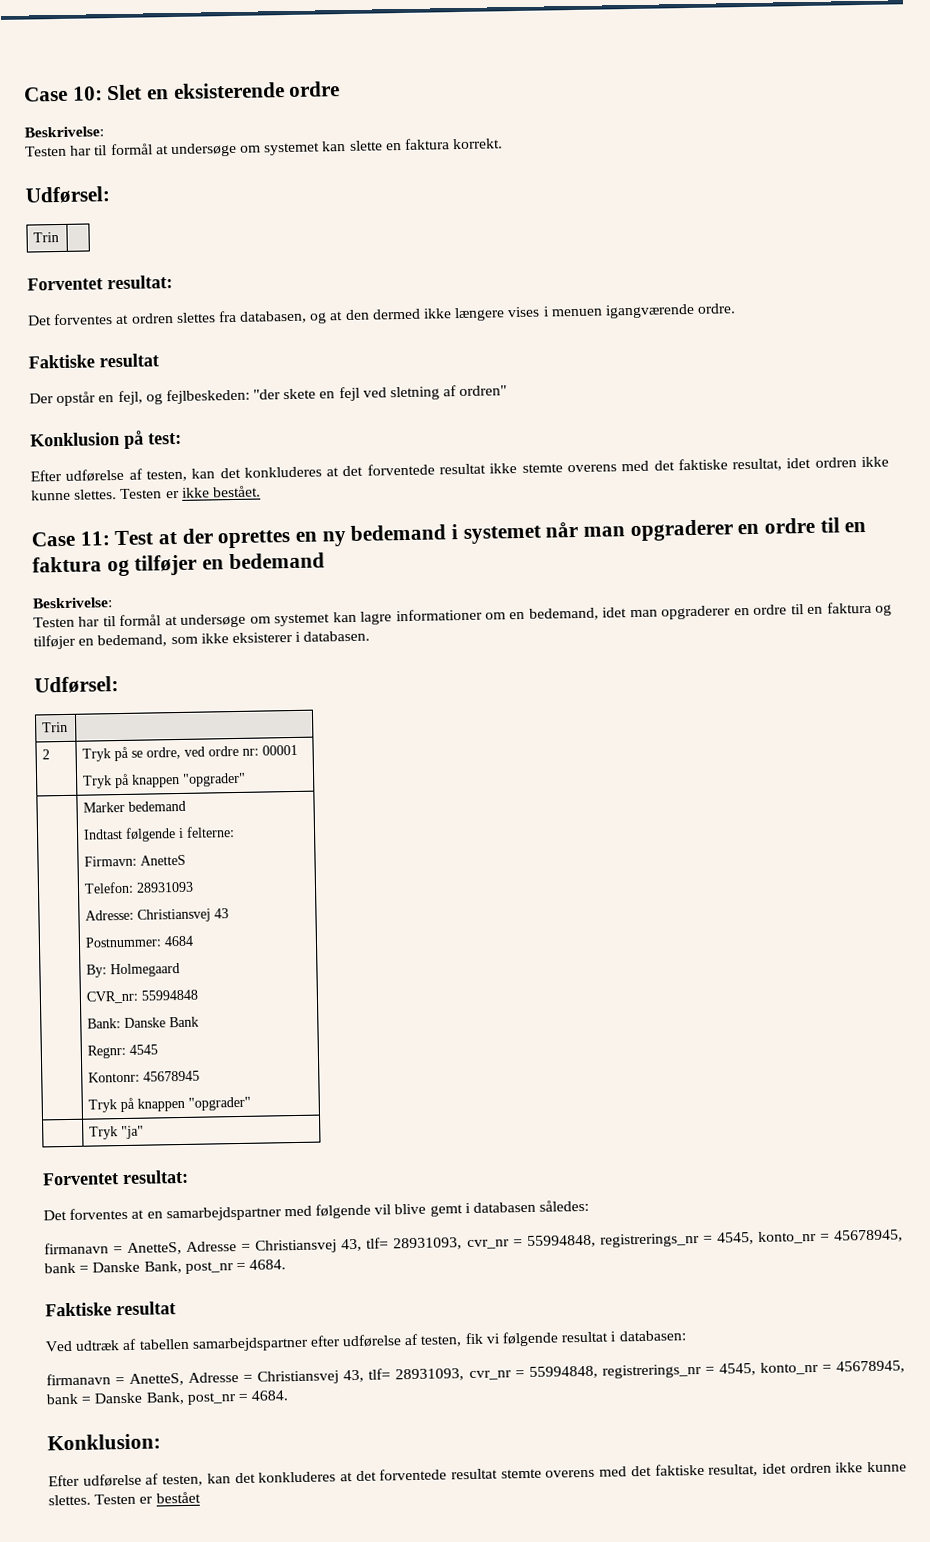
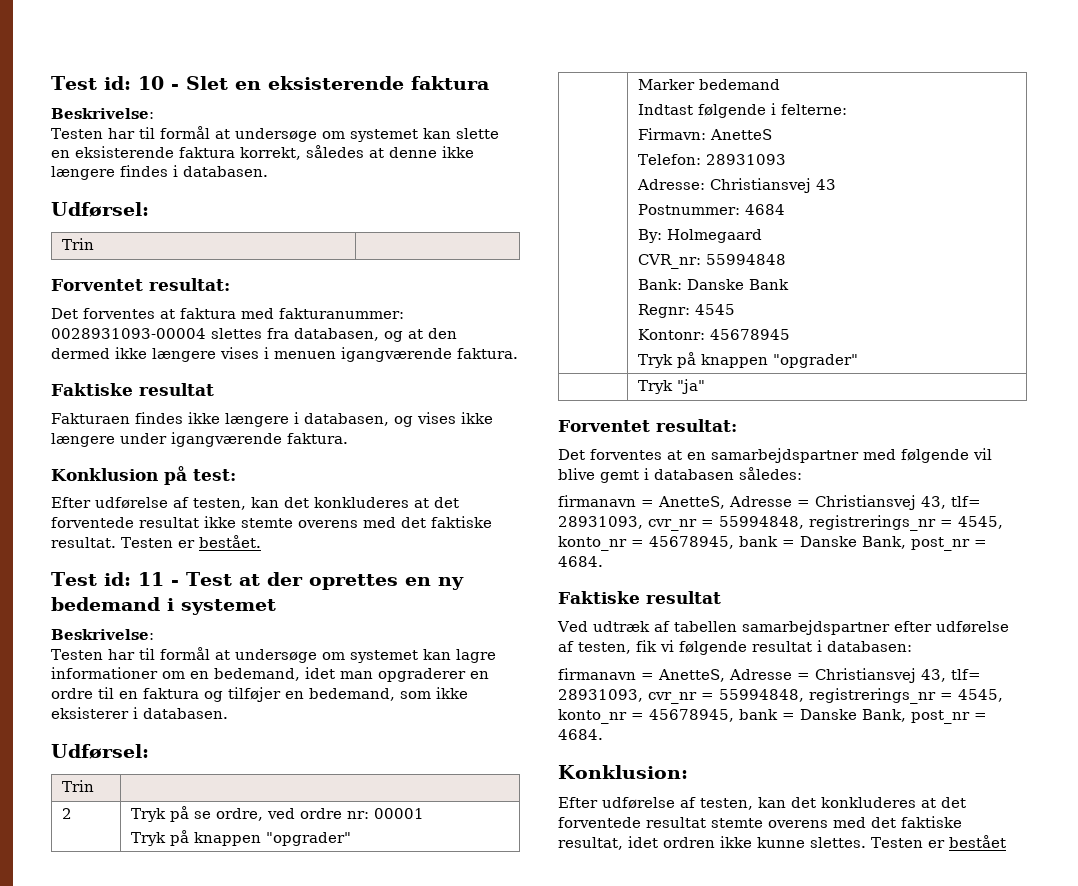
[24,86,103,102] Case 10: -> [51,76,179,90] Test id: 10 -
[288,81,341,97] ordre -> [410,76,489,90] faktura
[404,138,504,150] faktura korrekt. -> [75,145,474,160] [51,165,268,180] eksisterende faktura korrekt, således at denne ikke længere findes i databasen.
[130,313,174,324] ordren -> [180,308,404,319] [51,328,206,339] faktura med fakturanummer: 0028931093-00004
[697,303,737,314] [28,353,159,369] [29,385,508,407] ordre. // Faktiske resultat // Der opstår en fejl, og fejlbeskeden: "der skete en fejl ved sletning af ordren" -> [457,348,518,359] [51,383,214,396] [51,412,493,427] [51,432,348,447] faktura. // Faktiske resultat // Fakturaen findes ikke længere i databasen, og vises ikke længere under igangværende faktura.
[732,456,889,472] [31,487,210,501] resultat, idet ordren ikke kunne slettes. Testen er ikke -> [51,537,195,548] resultat. Testen er
[31,531,111,547] Case 11: -> [51,572,179,586] Test id: 11 -
[545,517,867,542] [32,552,325,577] når man opgraderer en ordre til en faktura og tilføjer en bedemand -> (276, 607) none

